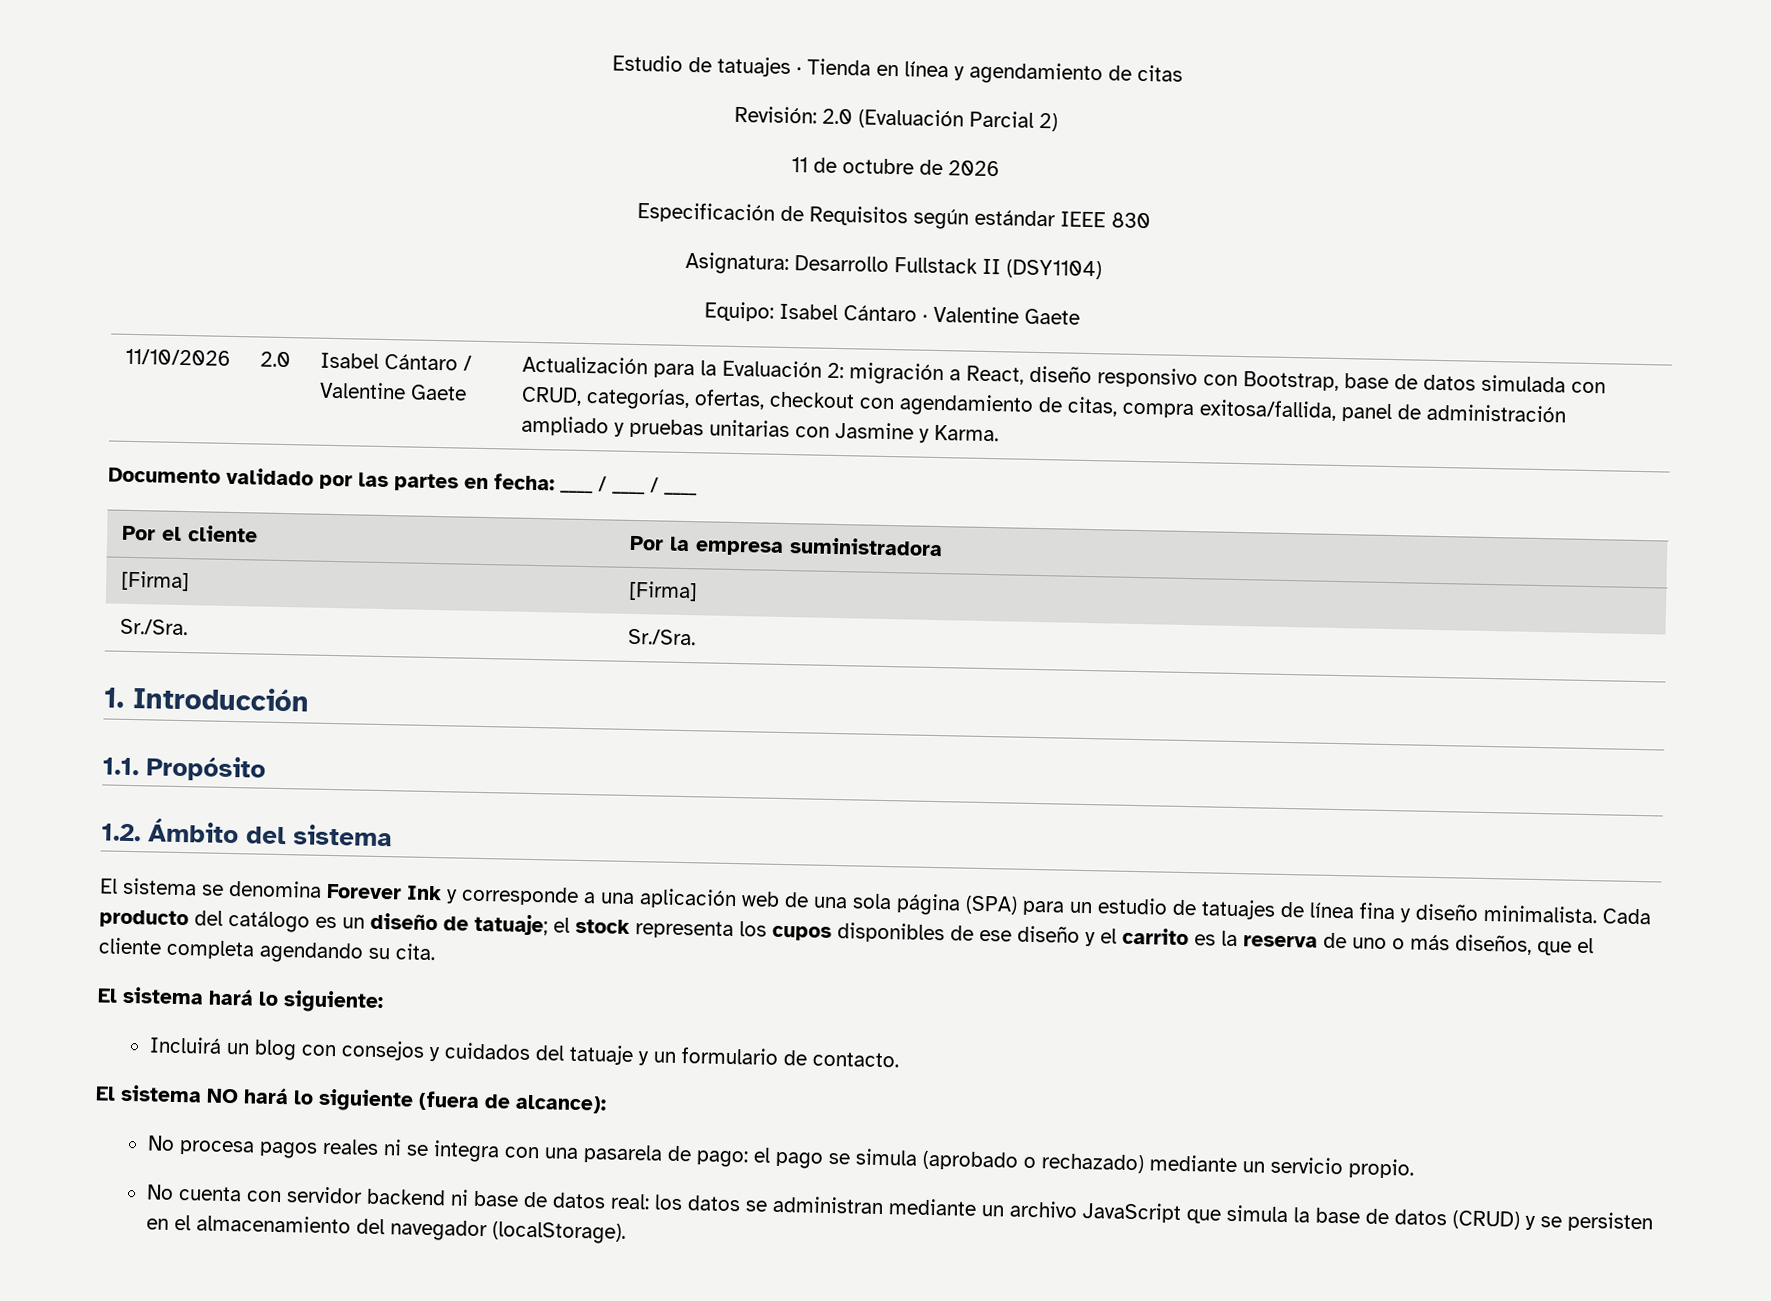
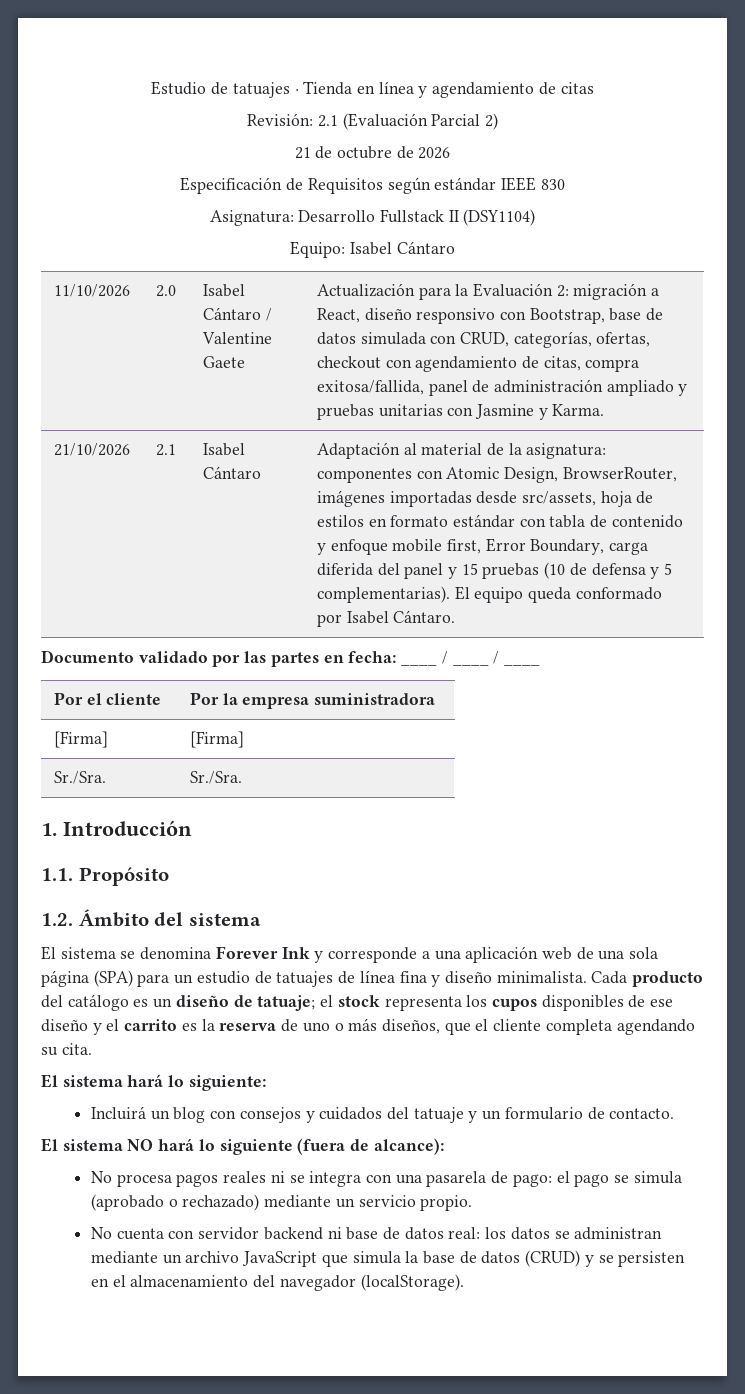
[822,108,853,125] 2.0 -> [317,115,338,127] 2.1
[790,157,808,173] 11 -> [294,147,311,159] 21
[922,305,1080,325] · Valentine Gaete -> (455, 247) none
(999, 433) none -> [53,443,130,456] [155,444,176,456] [202,443,245,456] [202,466,261,479] [316,442,607,459] [316,467,677,483] [316,490,654,507] [316,514,683,528] [316,538,649,555] [316,562,673,579] [316,586,662,603] [316,610,456,627] // 21/10/2026 | 2.1 | Isabel Cántaro | Adaptación al material de la asignatura: componentes con Atomic Design, BrowserRouter, imágenes importadas desde src/assets, hoja de estilos en formato estándar con tabla de contenido y enfoque mobile first, Error Boundary, carga diferida del panel y 15 pruebas (10 de defensa y 5 complementarias). El equipo queda conformado por Isabel Cántaro.

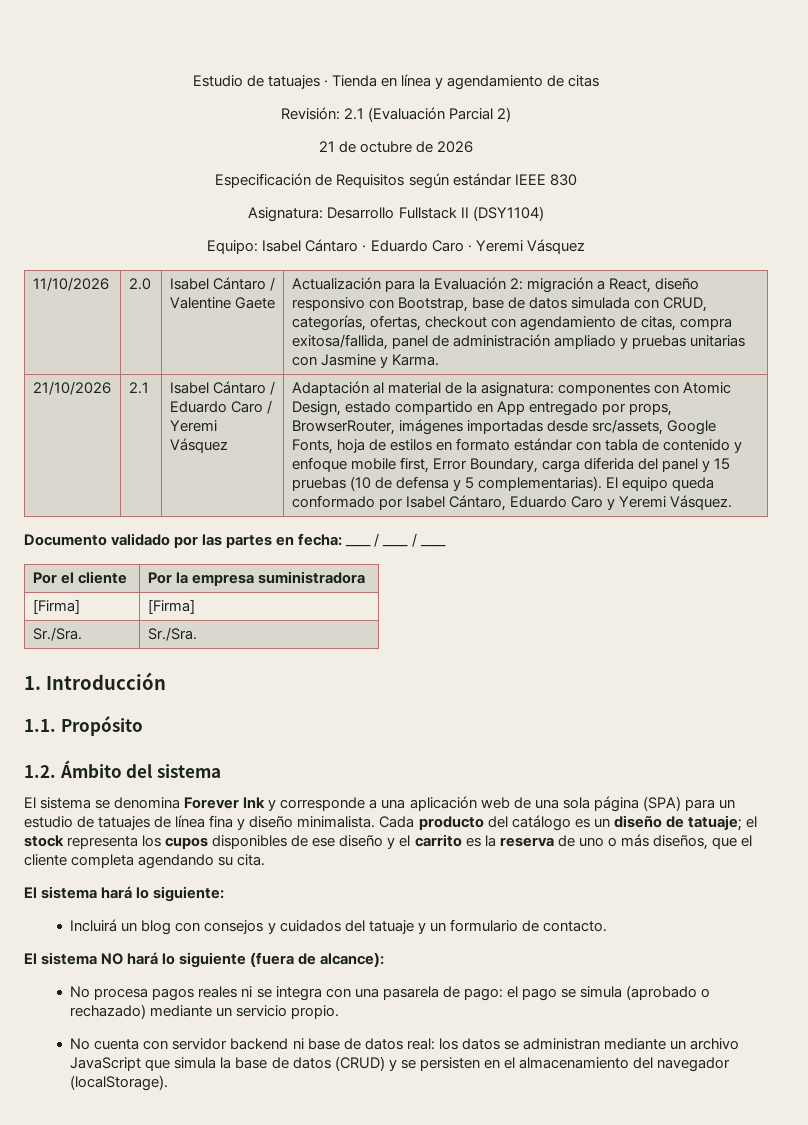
(455, 247) none -> [362,239,585,254] · Eduardo Caro · Yeremi Vásquez
(261, 472) none -> [269,381,275,395] [169,400,272,414] [169,420,217,432] [169,438,228,453] / Eduardo Caro / Yeremi Vásquez
(559, 475) none -> [344,401,673,416] estado compartido en App entregado por props,
(597, 498) none -> [667,420,717,435] [291,439,333,454] Google Fonts,
[393,610,456,623] Cántaro. -> [448,495,733,511] Cántaro, Eduardo Caro y Yeremi Vásquez.

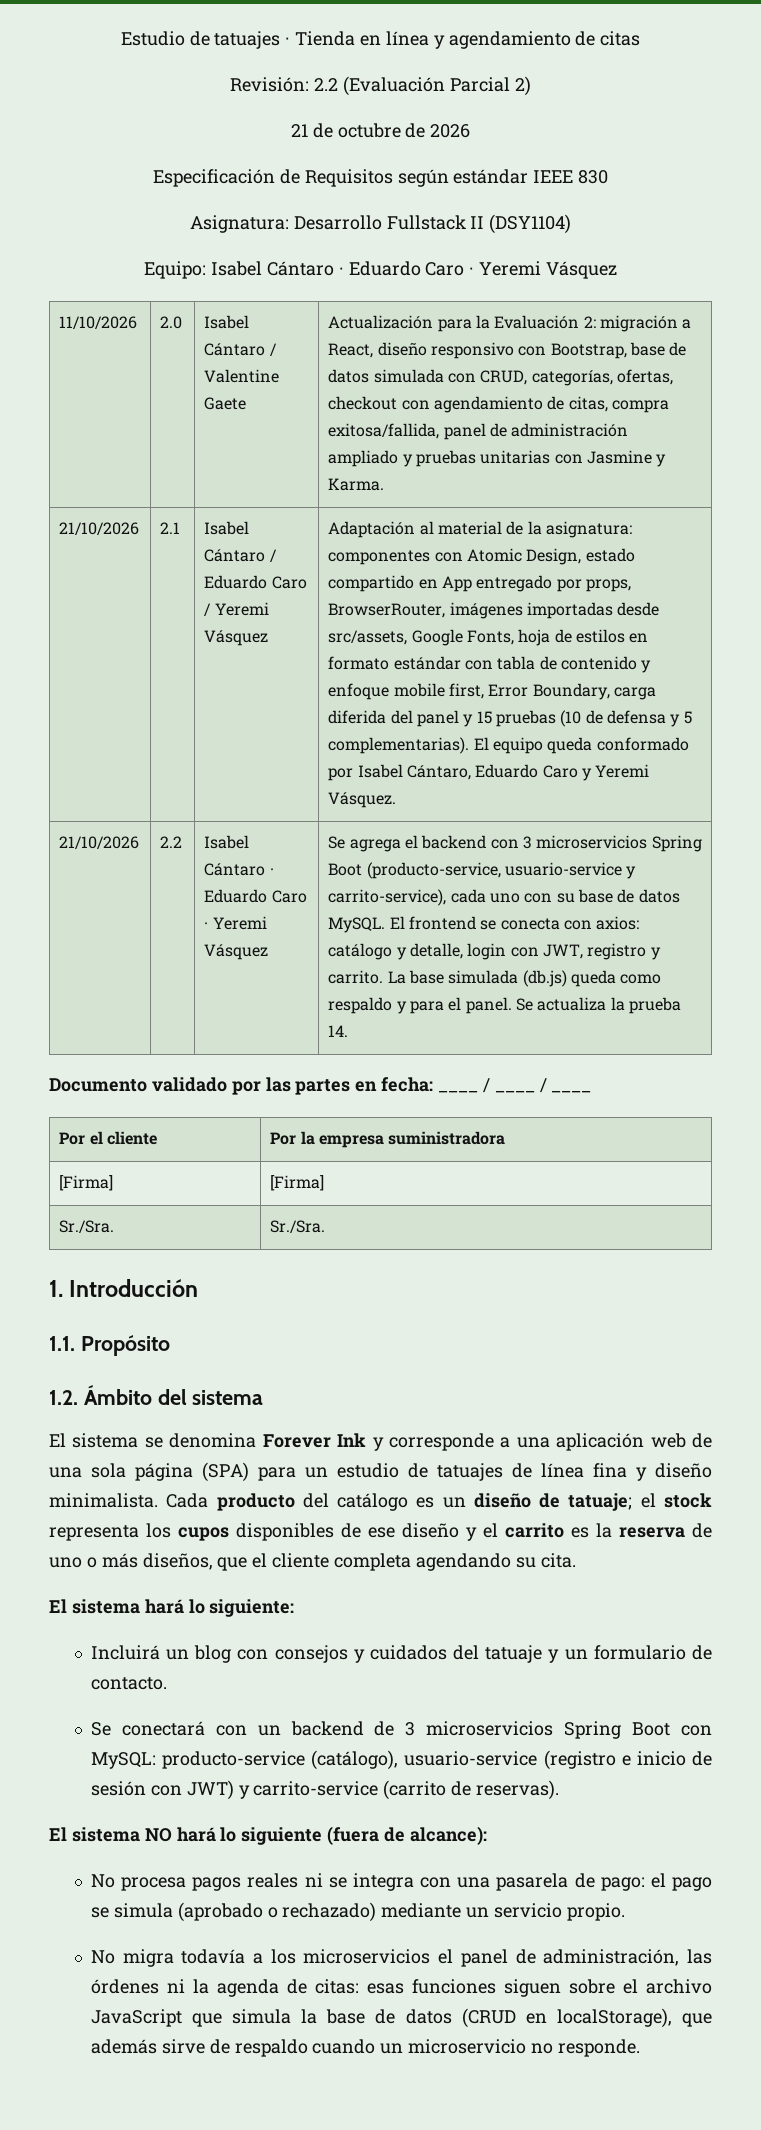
[343,108,364,120] 2.1 -> [314,78,339,91] 2.2
(733, 502) none -> [59,836,140,849] [160,836,183,848] [204,835,250,849] [204,863,274,876] [204,889,307,903] [204,916,267,930] [204,944,269,960] [328,835,702,852] [328,862,637,879] [328,889,680,906] [328,916,640,933] [328,943,661,960] [328,970,662,987] [328,997,681,1014] [328,1025,349,1037] // 21/10/2026 | 2.2 | Isabel Cántaro · Eduardo Caro · Yeremi Vásquez | Se agrega el backend con 3 microservicios Spring Boot (producto-service, usuario-service y carrito-service), cada uno con su base de datos MySQL. El frontend se conecta con axios: catálogo y detalle, login con JWT, registro y carrito. La base simulada (db.js) queda como respaldo y para el panel. Se actualiza la prueba 14.
(607, 926) none -> [90,1721,712,1739] [90,1750,712,1770] [90,1780,559,1800] // Se conectará con un backend de 3 microservicios Spring Boot con MySQL: producto-service (catálogo), usuario-service (registro e inicio de sesión con JWT) y carrito-service (carrito de reservas).
[94,1038,687,1050] cuenta con servidor backend ni base de datos real: los datos se administran mediante un -> [122,1949,713,1967] [90,1979,638,1997] migra todavía a los microservicios el panel de administración, las órdenes ni la agenda de citas: esas funciones siguen sobre el
[334,1056,731,1072] [70,1075,169,1091] (CRUD) y se persisten en el almacenamiento del navegador (localStorage). -> [461,2008,712,2028] [90,2039,640,2057] (CRUD en localStorage), que además sirve de respaldo cuando un microservicio no responde.

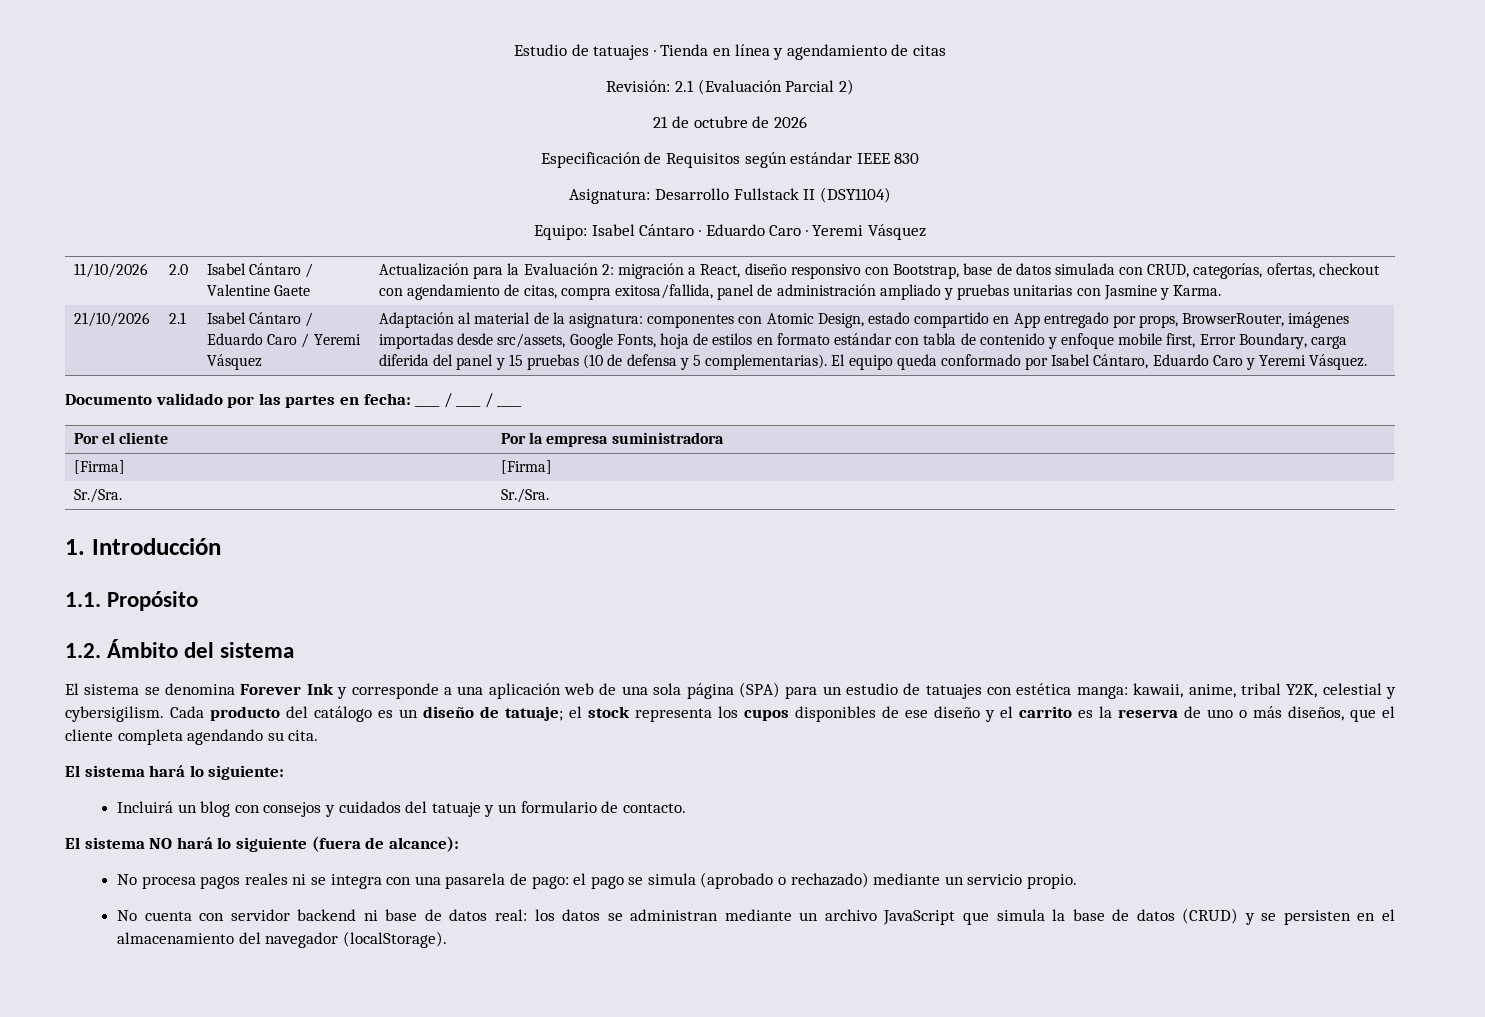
[314,78,339,91] 2.2 -> [674,80,694,92] 2.1
[59,836,140,849] [160,836,183,848] [204,835,250,849] [204,863,274,876] [204,889,307,903] [204,916,267,930] [204,944,269,960] [328,835,702,852] [328,862,637,879] [328,889,680,906] [328,916,640,933] [328,943,661,960] [328,970,662,987] [328,997,681,1014] [328,1025,349,1037] // 21/10/2026 | 2.2 | Isabel Cántaro · Eduardo Caro · Yeremi Vásquez | Se agrega el backend con 3 microservicios Spring Boot (producto-service, usuario-service y carrito-service), cada uno con su base de datos MySQL. El frontend se conecta con axios: catálogo y detalle, login con JWT, registro y carrito. La base simulada (db.js) queda como respaldo y para el panel. Se actualiza la prueba 14. -> (1368, 362) none
[512,1463,712,1481] [49,1493,158,1508] de línea fina y diseño minimalista. -> [987,683,1396,699] [65,706,164,722] con estética manga: kawaii, anime, tribal Y2K, celestial y cybersigilism.
[90,1721,712,1739] [90,1750,712,1770] [90,1780,559,1800] // Se conectará con un backend de 3 microservicios Spring Boot con MySQL: producto-service (catálogo), usuario-service (registro e inicio de sesión con JWT) y carrito-service (carrito de reservas). -> (686, 808) none
[122,1949,713,1967] [90,1979,638,1997] migra todavía a los microservicios el panel de administración, las órdenes ni la agenda de citas: esas funciones siguen sobre el -> [144,909,819,921] cuenta con servidor backend ni base de datos real: los datos se administran mediante un
[461,2008,712,2028] [90,2039,640,2057] (CRUD en localStorage), que además sirve de respaldo cuando un microservicio no responde. -> [1182,908,1395,925] [117,931,447,948] (CRUD) y se persisten en el almacenamiento del navegador (localStorage).

